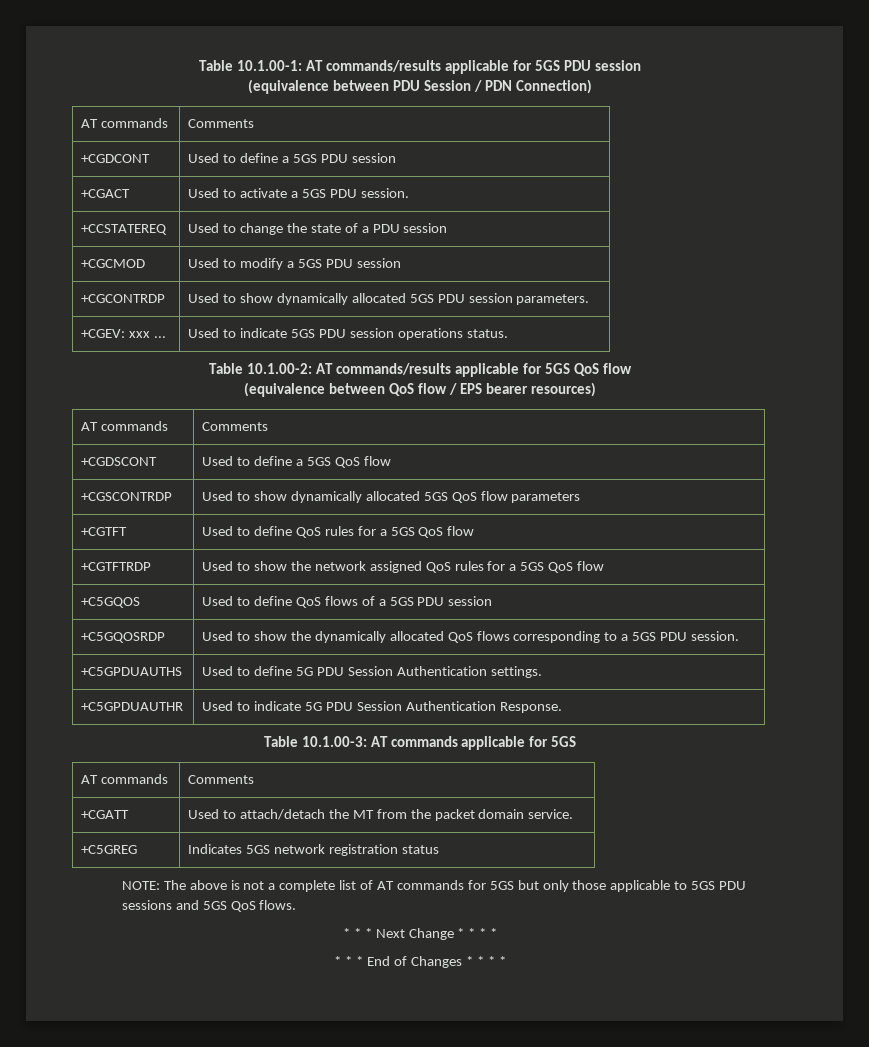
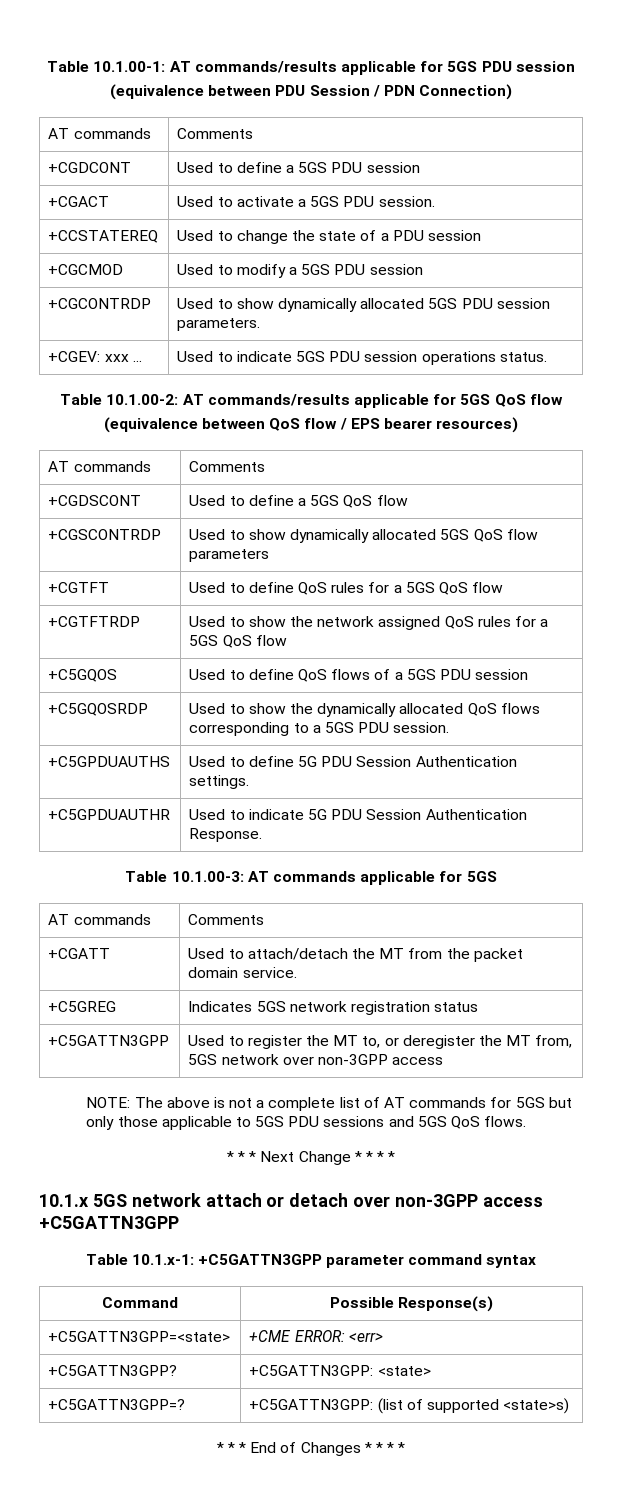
(439, 849) none -> [48,1035,170,1046] [188,1035,573,1049] [188,1054,444,1065] // +C5GATTN3GPP | Used to register the MT to, or deregister the MT from, 5GS network over non-3GPP access
(498, 933) none -> [39,1193,543,1207] [39,1216,179,1229] [85,1254,537,1268] [102,1297,178,1308] [329,1296,494,1312] [48,1331,231,1342] [249,1330,383,1342] [48,1365,178,1376] [249,1365,431,1376] [48,1399,186,1410] [249,1398,570,1414] // 10.1.x 5GS network attach or detach over non-3GPP access +C5GATTN3GPP // Table 10.1.x-1: +C5GATTN3GPP parameter command syntax // Command | Possible Response(s) // +C5GATTN3GPP=<state> | +CME ERROR: <err> // +C5GATTN3GPP? | +C5GATTN3GPP: <state> // +C5GATTN3GPP=? | +C5GATTN3GPP: (list of supported <state>s)

